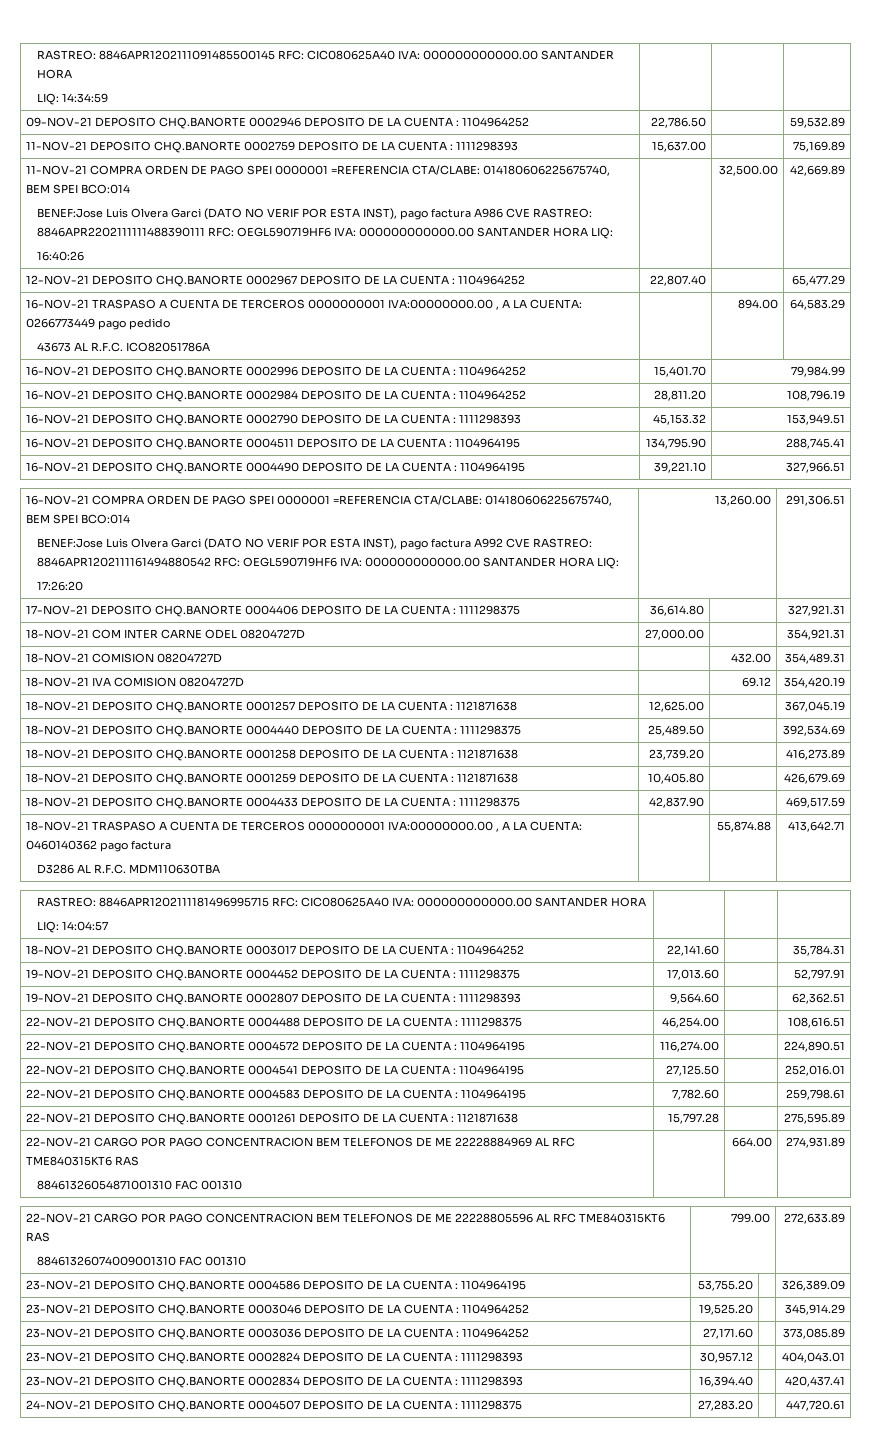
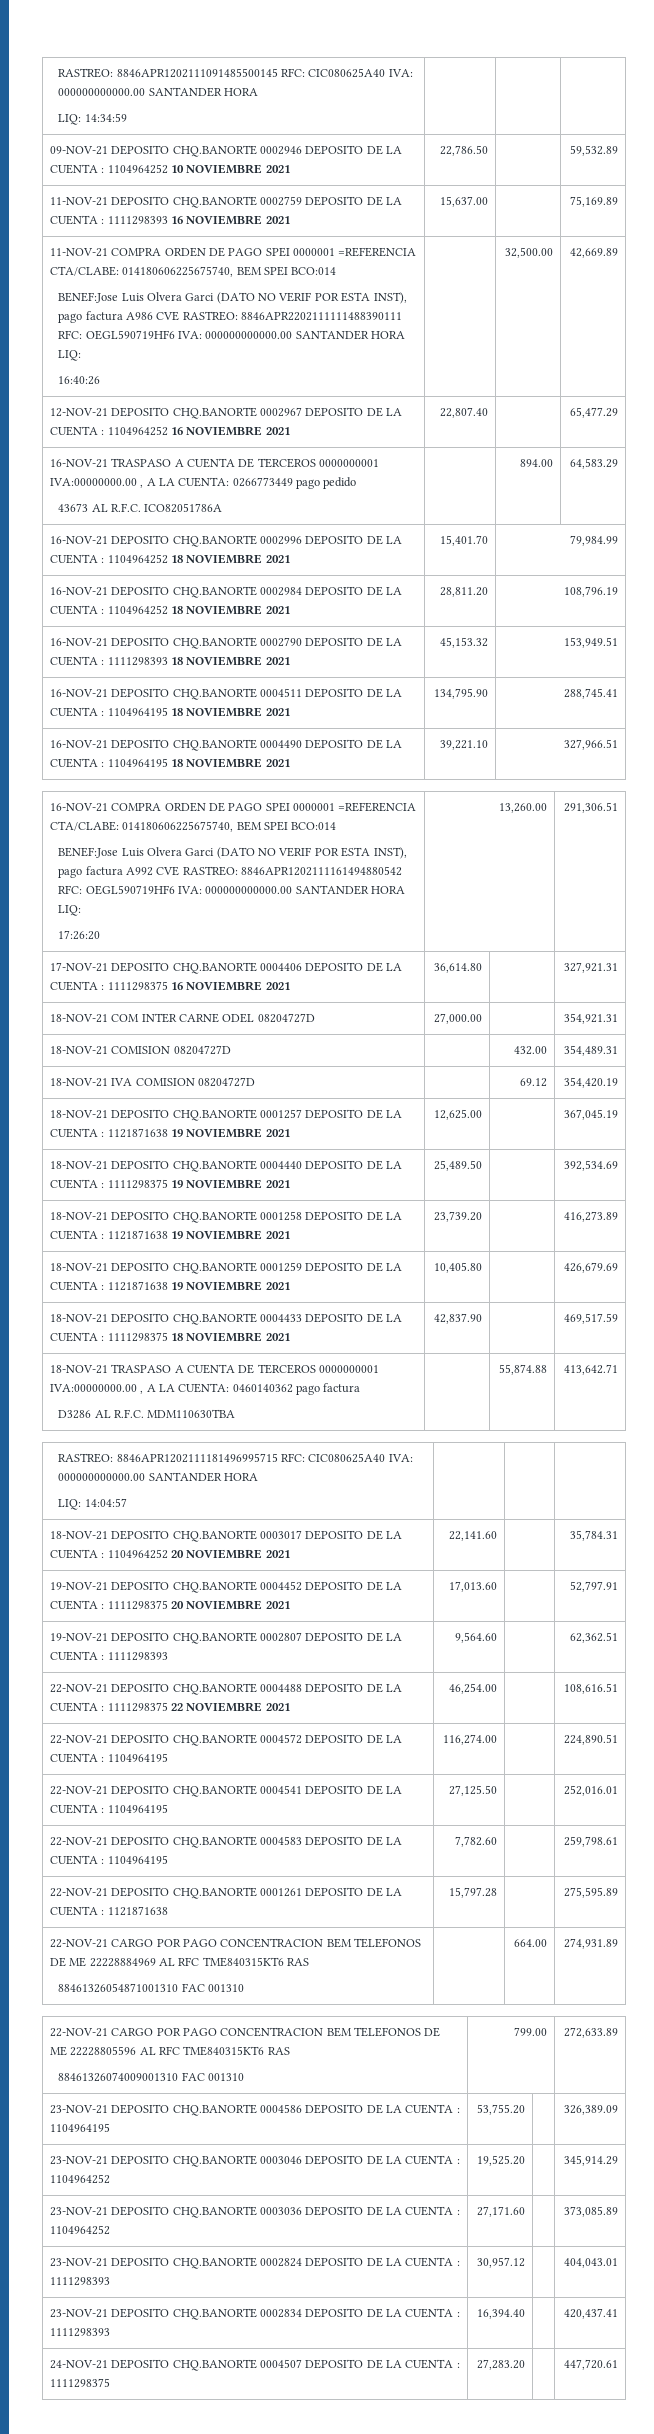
(529, 122) none -> [170,164,290,174] 10 NOVIEMBRE 2021
(518, 146) none -> [170,215,290,225] 16 NOVIEMBRE 2021
(525, 280) none -> [170,426,290,436] 16 NOVIEMBRE 2021
(526, 371) none -> [170,554,290,564] 18 NOVIEMBRE 2021
(526, 395) none -> [170,605,290,615] 18 NOVIEMBRE 2021
(521, 419) none -> [170,656,290,666] 18 NOVIEMBRE 2021
(520, 443) none -> [170,707,290,717] 18 NOVIEMBRE 2021
(525, 467) none -> [170,758,290,768] 18 NOVIEMBRE 2021
(520, 610) none -> [170,981,290,991] 16 NOVIEMBRE 2021
(517, 706) none -> [170,1128,290,1138] 19 NOVIEMBRE 2021
(521, 730) none -> [170,1179,290,1189] 19 NOVIEMBRE 2021
(518, 754) none -> [170,1230,290,1240] 19 NOVIEMBRE 2021
(518, 778) none -> [170,1281,290,1291] 19 NOVIEMBRE 2021
(520, 802) none -> [170,1332,290,1342] 18 NOVIEMBRE 2021
(524, 950) none -> [170,1549,290,1559] 20 NOVIEMBRE 2021
(520, 974) none -> [170,1600,290,1610] 20 NOVIEMBRE 2021
(522, 1022) none -> [170,1702,290,1712] 22 NOVIEMBRE 2021

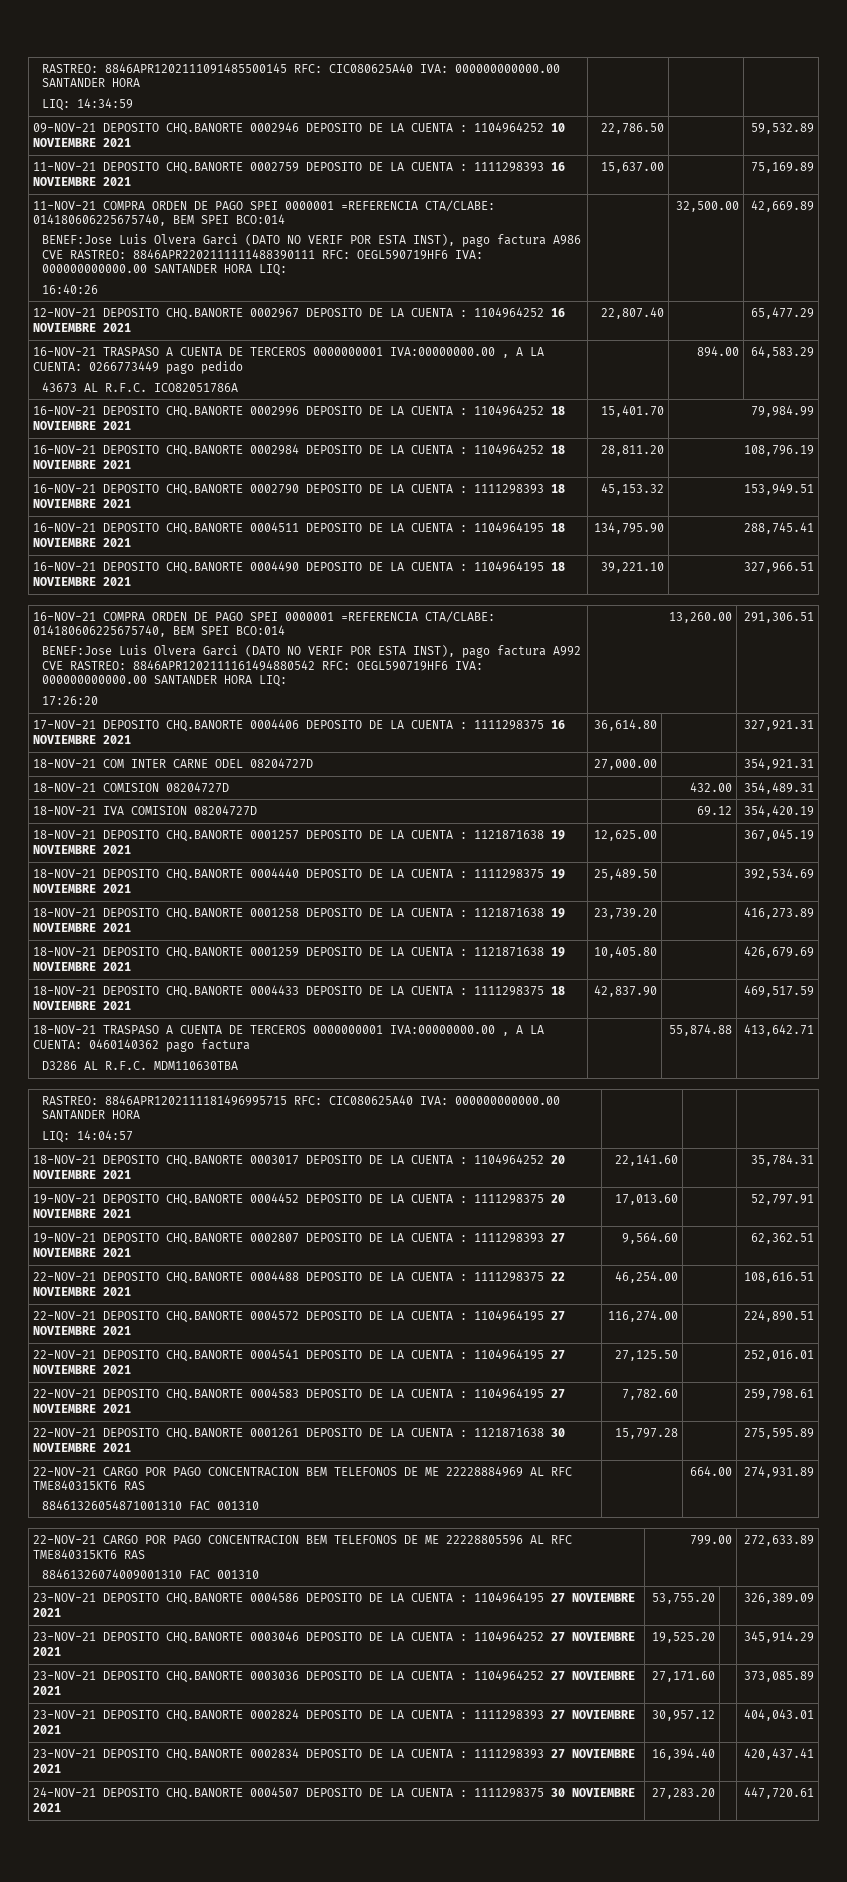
(168, 1656) none -> [551,1233,566,1242] [33,1248,132,1257] 27 NOVIEMBRE 2021
(168, 1757) none -> [551,1311,566,1320] [33,1326,132,1335] 27 NOVIEMBRE 2021
(168, 1808) none -> [551,1350,566,1359] [33,1365,132,1374] 27 NOVIEMBRE 2021
(168, 1859) none -> [551,1389,566,1398] [33,1404,132,1413] 27 NOVIEMBRE 2021
(168, 1911) none -> [551,1428,566,1437] [33,1443,132,1452] 30 NOVIEMBRE 2021
(110, 2127) none -> [551,1593,636,1602] [33,1608,62,1617] 27 NOVIEMBRE 2021
(110, 2179) none -> [551,1632,636,1641] [33,1647,62,1656] 27 NOVIEMBRE 2021
(110, 2230) none -> [551,1671,636,1680] [33,1686,62,1695] 27 NOVIEMBRE 2021
(110, 2281) none -> [551,1710,636,1719] [33,1725,62,1734] 27 NOVIEMBRE 2021
(110, 2332) none -> [551,1749,636,1758] [33,1764,62,1773] 27 NOVIEMBRE 2021
(110, 2383) none -> [551,1788,636,1797] [33,1803,62,1812] 30 NOVIEMBRE 2021

